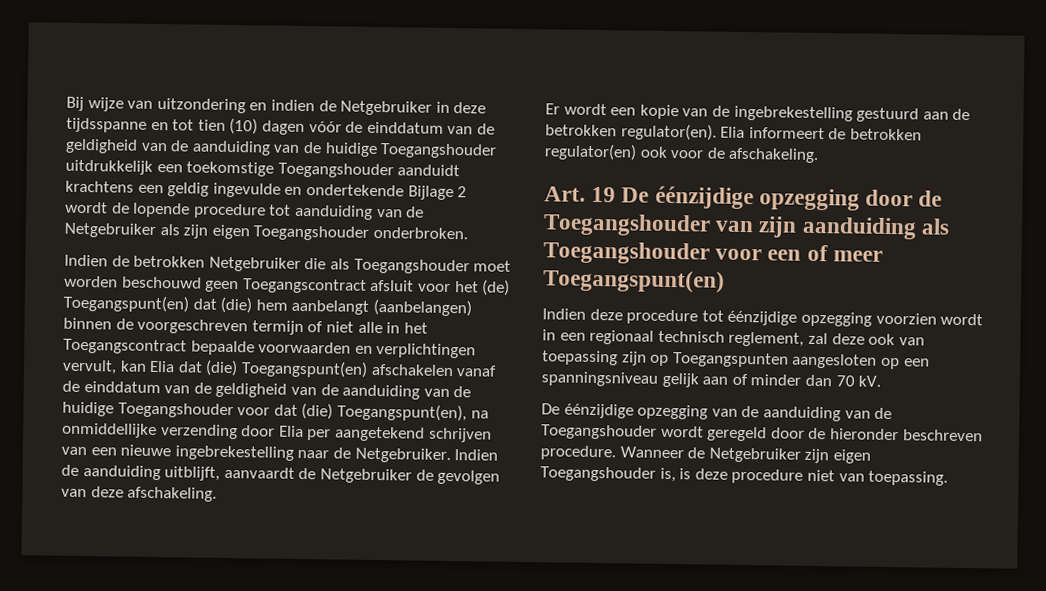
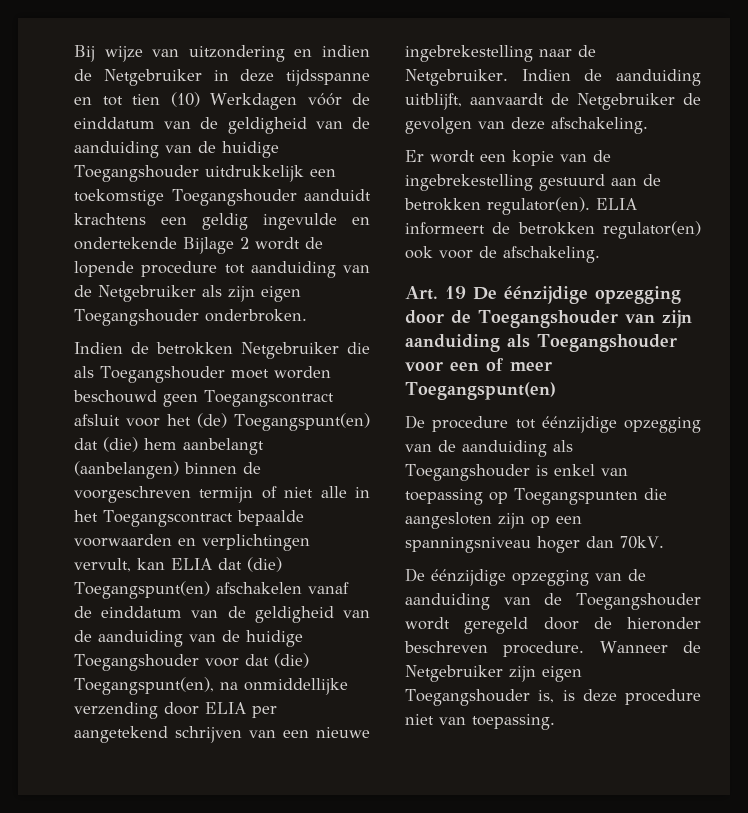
[261,120,305,136] dagen -> [210,93,298,110] Werkdagen
[149,360,176,373] Elia -> [171,558,212,570] ELIA
[278,425,304,438] Elia -> [205,702,246,714] ELIA
[720,126,746,139] Elia -> [596,198,637,210] ELIA
[542,308,623,321] Indien deze -> [405,415,425,429] De
[875,312,984,326] [542,329,896,347] voorzien wordt in een regionaal technisch reglement, zal deze ook -> [405,440,573,457] [405,464,595,481] van de aanduiding als Toegangshouder is enkel
[621,351,647,366] zijn -> (483, 497) none
[792,353,930,370] [541,371,882,388] aangesloten op een spanningsniveau gelijk aan of minder dan 70 kV. -> [643,488,667,500] [405,512,582,529] [405,536,664,553] die aangesloten zijn op een spanningsniveau hoger dan 70kV.

